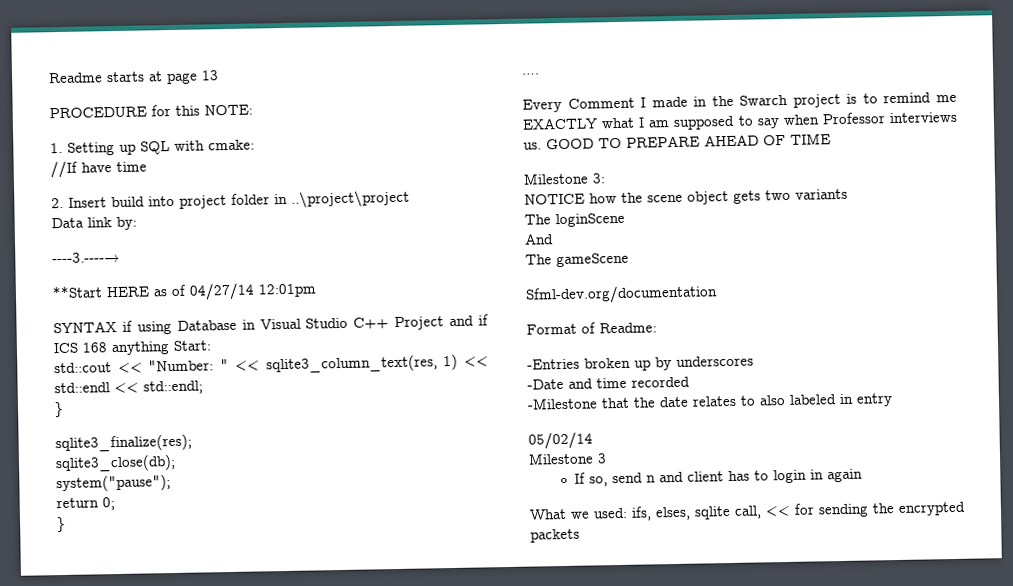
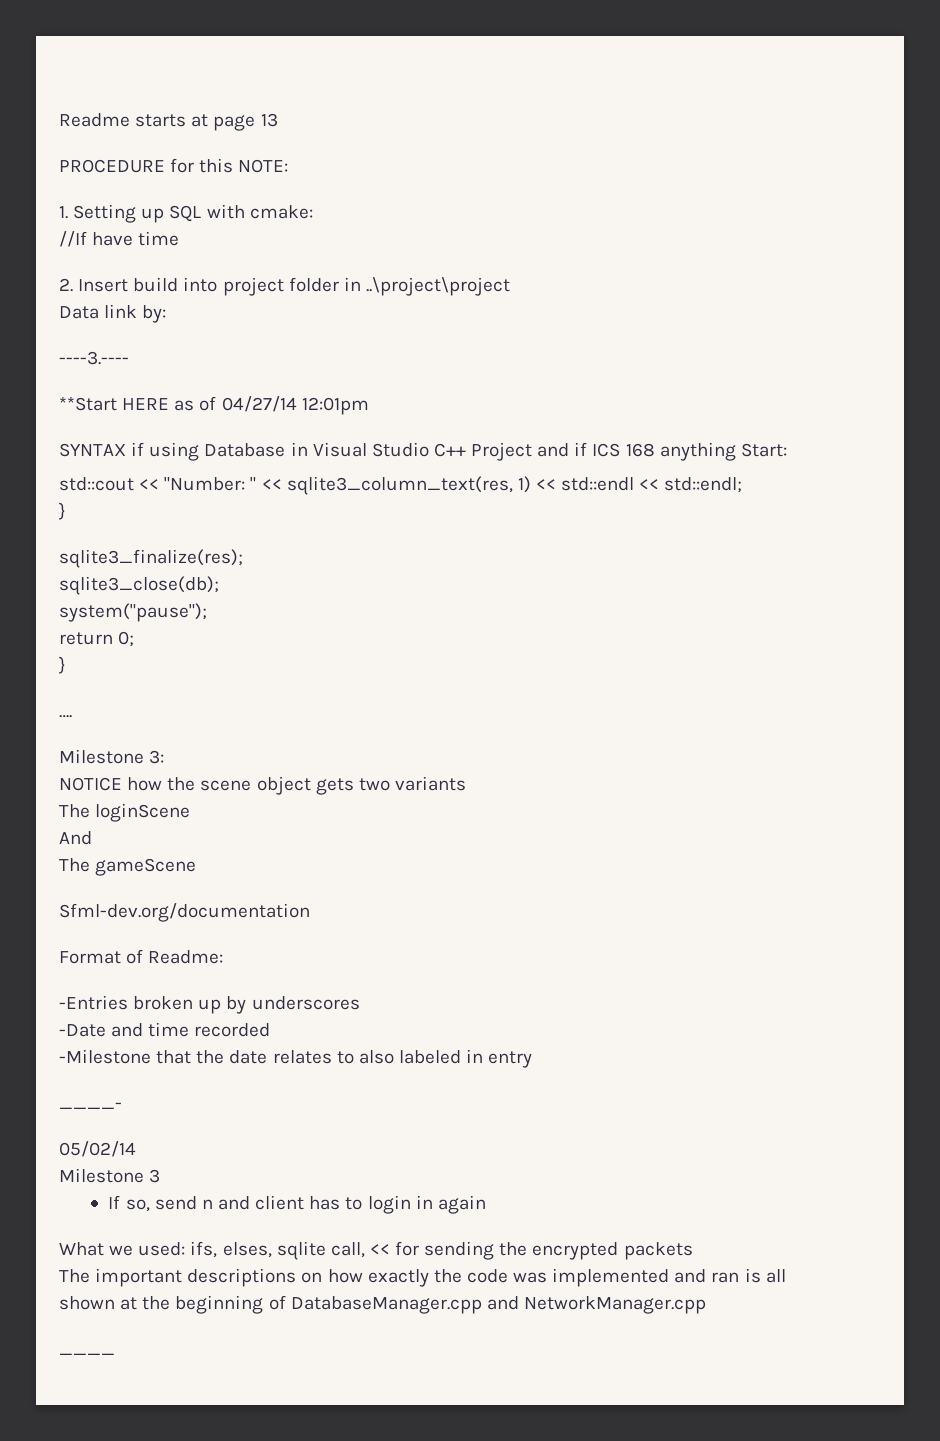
[52,251,120,264] ----3.----→ -> [59,351,129,365] ----3.----
[522,92,957,113] [522,111,957,130] [523,133,831,150] // Every Comment I made in the Swarch project is to remind me EXACTLY what I am supposed to say when Professor interviews us. GOOD TO PREPARE AHEAD OF TIME -> (72, 716) none
(893, 400) none -> [59,1102,122,1109] // ____-
(580, 535) none -> [59,1268,786,1287] [59,1295,706,1314] [59,1353,115,1355] // The important descriptions on how exactly the code was implemented and ran is all shown at the beginning of DatabaseManager.cpp and NetworkManager.cpp // ____

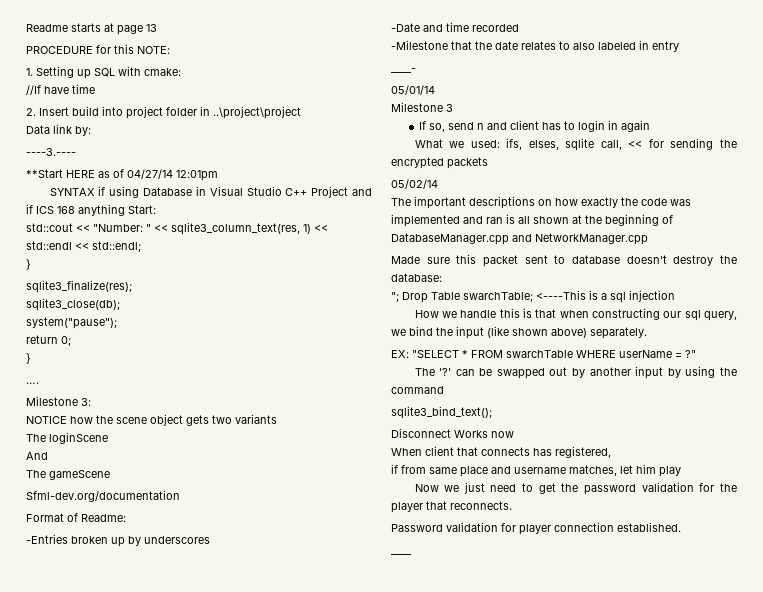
[59,1141,136,1157] 05/02/14 -> [391,85,435,95] 05/01/14
(693, 1251) none -> [391,179,438,189] // 05/02/14
(706, 1305) none -> [391,254,737,267] [391,273,442,282] [391,290,675,303] [414,308,737,321] [391,326,647,339] [391,350,696,358] [414,366,737,379] [391,386,444,394] [391,406,492,419] [391,428,514,438] [391,446,611,458] [391,464,681,477] [414,482,737,495] [391,501,512,513] [391,522,681,535] // Made sure this packet sent to database doesn't destroy the database: // "; Drop Table swarchTable; <----This is a sql injection // How we handle this is that when constructing our sql query, we bind the input (like shown above) separately. // EX: "SELECT * FROM swarchTable WHERE userName = ?" // The '?' can be swapped out by another input by using the command // sqlite3_bind_text(); // Disconnect Works now // When client that connects has registered, // if from same place and username matches, let him play // Now we just need to get the password validation for the player that reconnects. // Password validation for player connection established.

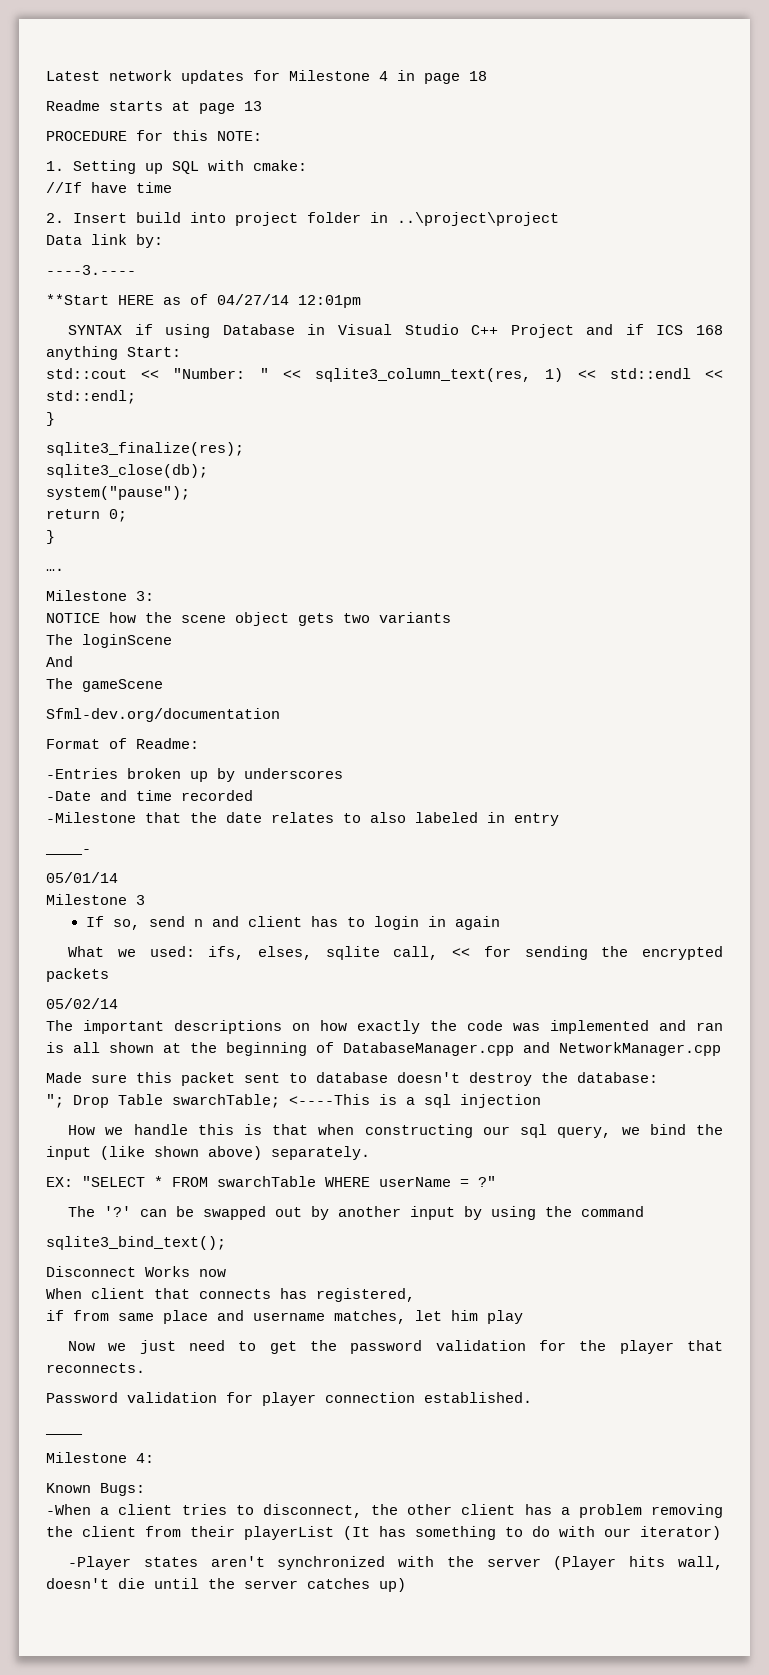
(26, 28) none -> [46,70,487,84] Latest network updates for Milestone 4 in page 18 //
(412, 554) none -> [46,1452,154,1463] [46,1483,145,1496] [46,1504,723,1518] [46,1526,721,1540] [68,1556,723,1570] [46,1578,406,1592] // Milestone 4: // Known Bugs: // -When a client tries to disconnect, the other client has a problem removing the client from their playerList (It has something to do with our iterator) // -Player states aren't synchronized with the server (Player hits wall, doesn't die until the server catches up)

